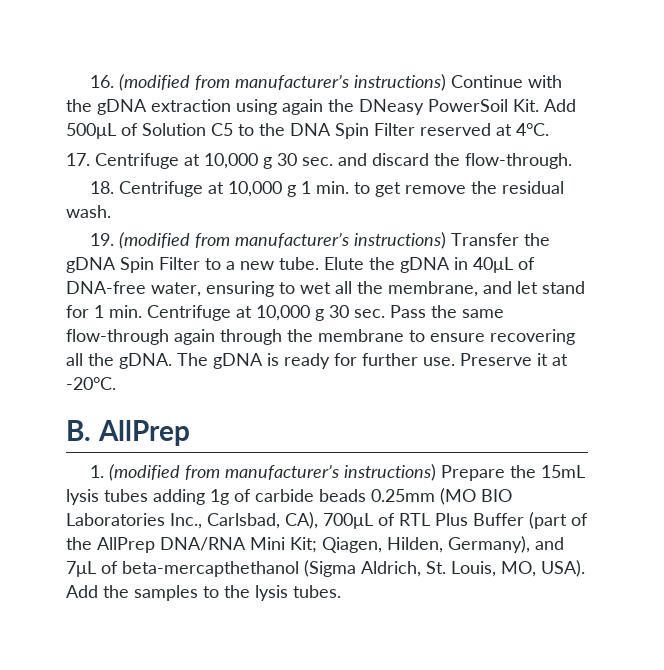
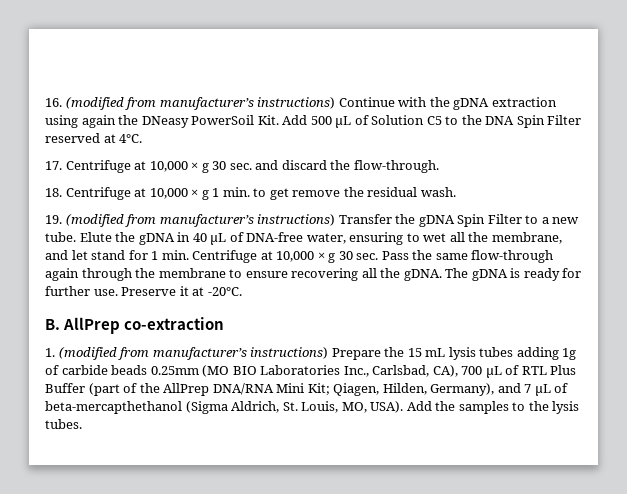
[66,123,116,139] 500μL -> [310,116,352,128] 500 μL
(258, 161) none -> [191,162,199,170] ×
(282, 189) none -> [191,189,199,197] ×
[473,257,513,273] 40μL -> [192,233,227,245] 40 μL
(310, 313) none -> [317,252,325,260] ×
(190, 433) none -> [124,317,225,330] co-extraction
[540,465,585,478] 15mL -> [407,348,446,357] 15 mL
[323,513,373,529] 700μL -> [461,366,502,378] 700 μL
[66,561,96,577] 7μL -> [524,384,551,396] 7 μL

